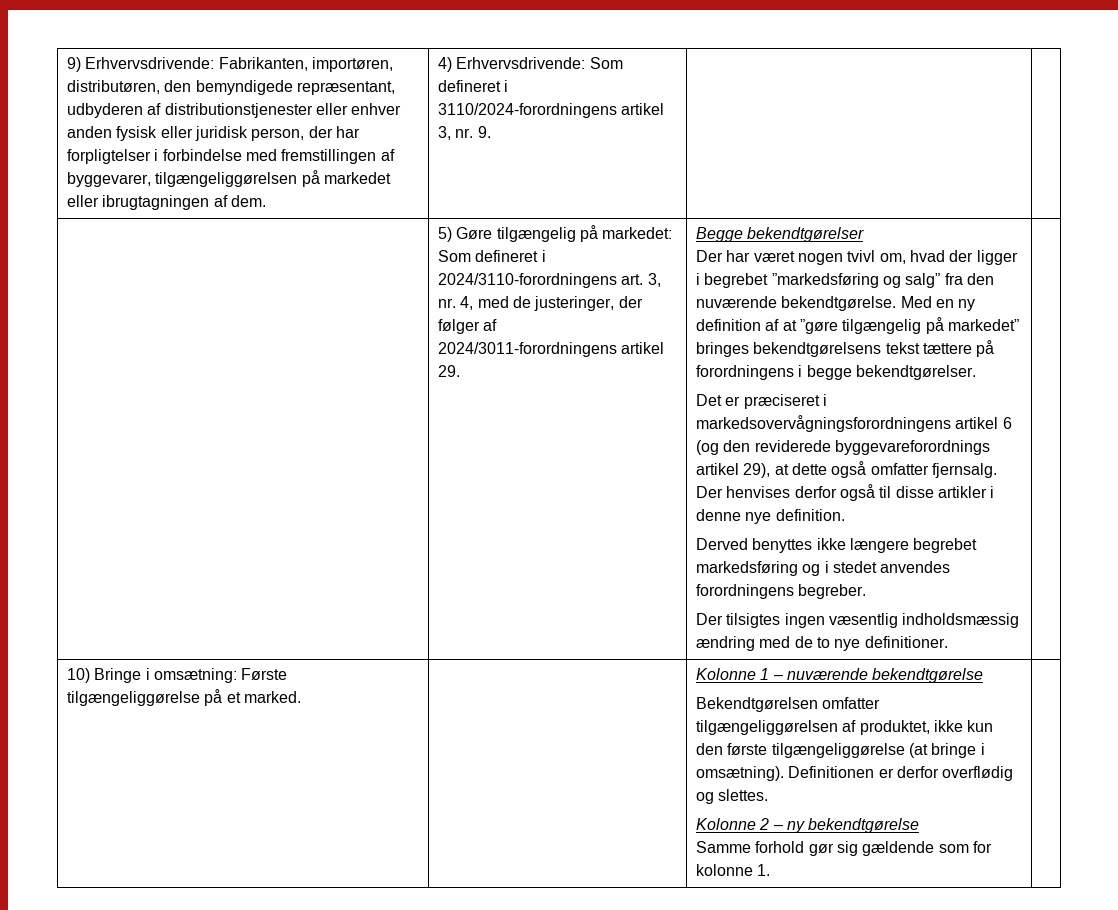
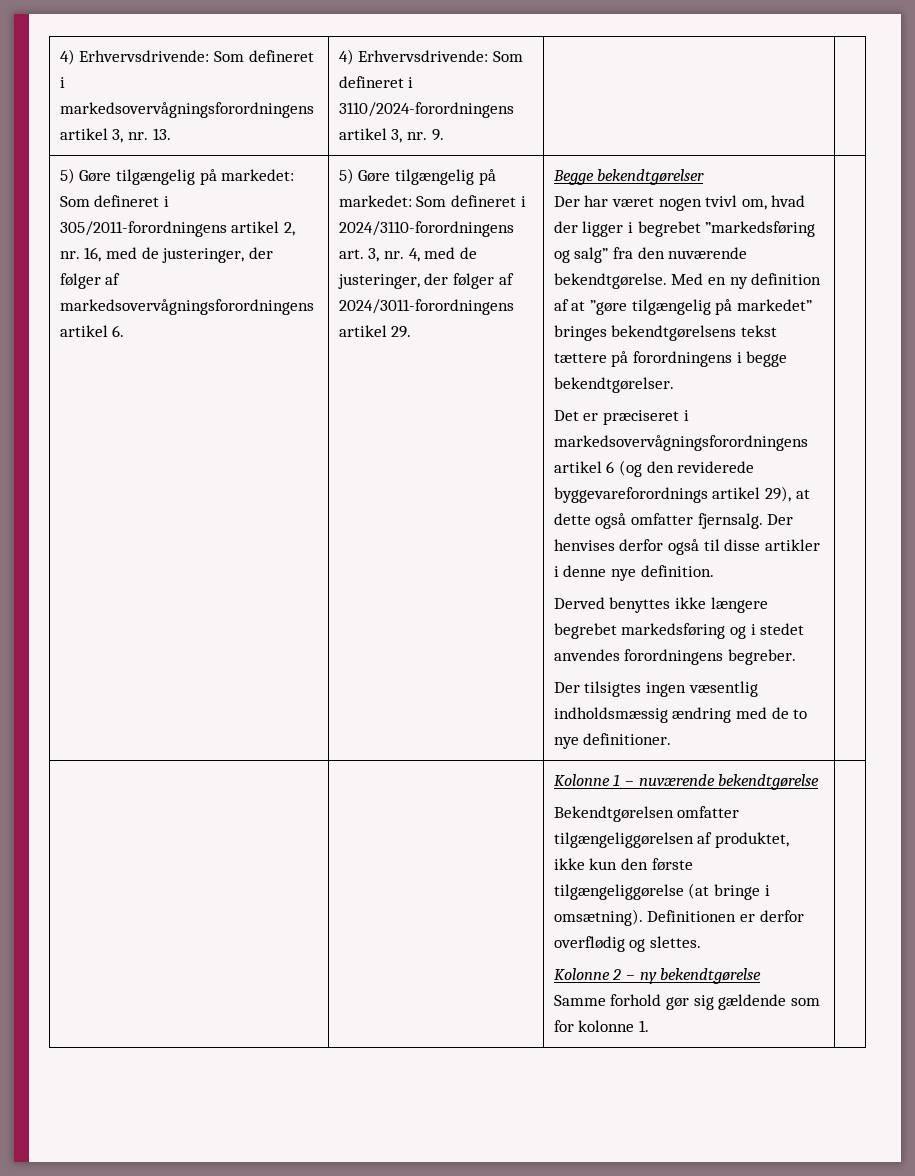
[67,57,394,72] [67,80,396,95] [67,103,402,118] [67,126,360,141] [67,149,395,164] [67,170,392,187] [67,195,267,210] 9) Erhvervsdrivende: Fabrikanten, importøren, distributøren, den bemyndigede repræsentant, udbyderen af distributionstjenester eller enhver anden fysisk eller juridisk person, der har forpligtelser i forbindelse med fremstillingen af byggevarer, tilgængeliggørelsen på markedet eller ibrugtagningen af dem. -> [59,49,314,65] [59,77,65,88] [59,102,314,118] [59,128,171,143] 4) Erhvervsdrivende: Som defineret i markedsovervågningsforordningens artikel 3, nr. 13.
(491, 132) none -> [59,168,295,185] [59,195,170,207] [59,221,296,237] [59,247,273,263] [59,273,121,289] [59,299,314,315] [59,325,125,337] 5) Gøre tilgængelig på markedet: Som defineret i 305/2011-forordningens artikel 2, nr. 16, med de justeringer, der følger af markedsovervågningsforordningens artikel 6.
[67,668,288,683] [67,689,302,706] 10) Bringe i omsætning: Første tilgængeliggørelse på et marked. -> (672, 739) none

